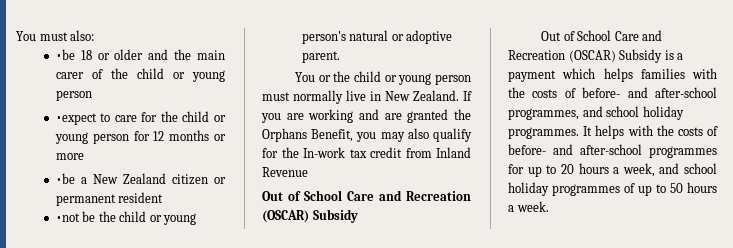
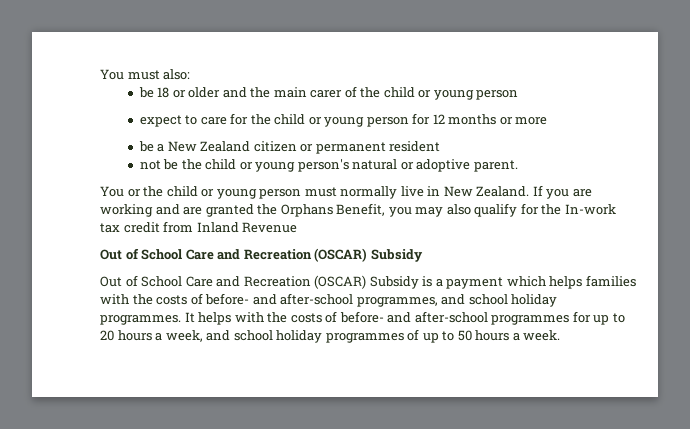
[55,49,75,60] •be -> [138,87,154,98] be
[55,113,97,125] •expect -> [139,115,182,127] expect
[55,173,75,184] •be -> [138,141,154,152] be
[55,213,80,222] •not -> [139,160,161,170] not

